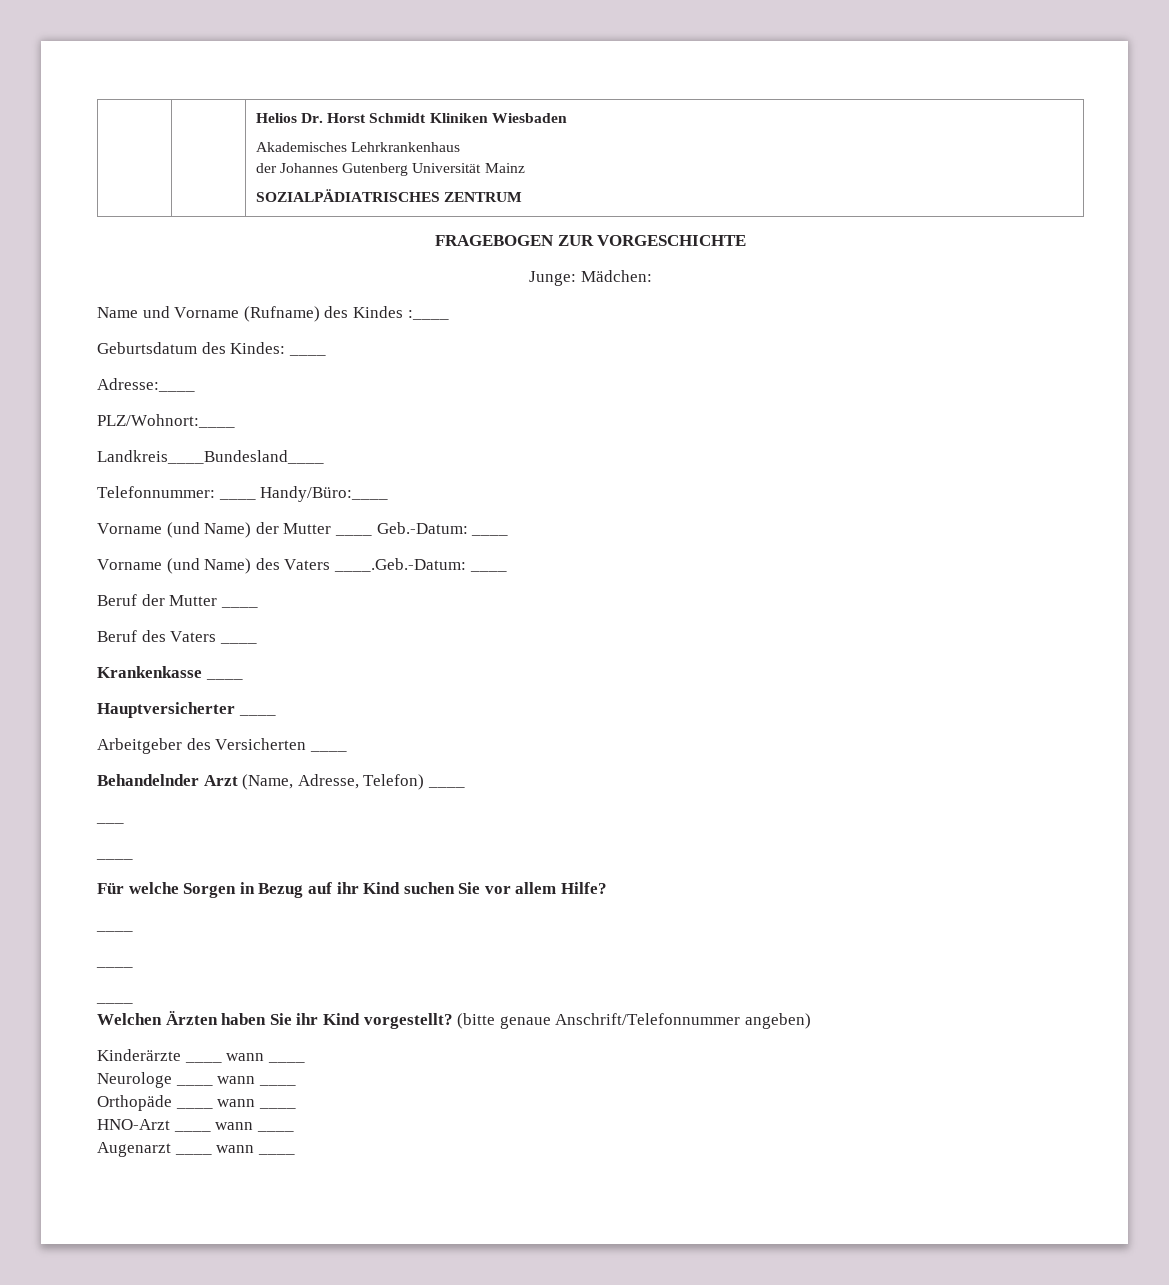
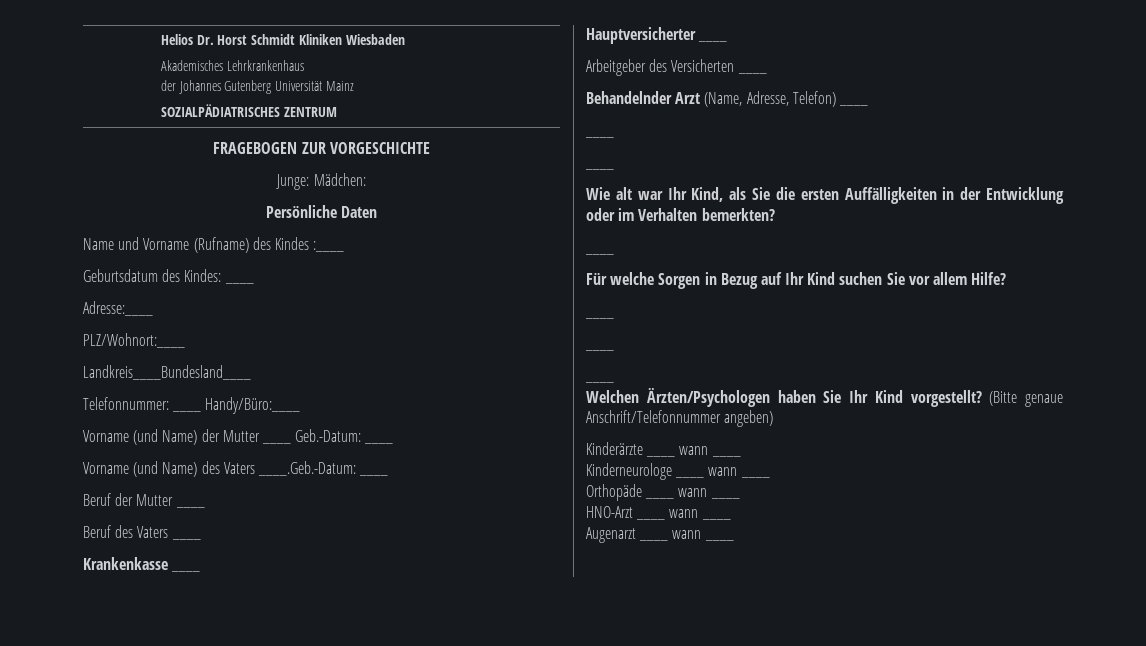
(652, 276) none -> [265,205,378,218] // Persönliche Daten
[96,822,124,824] ___ -> [585,136,614,138] [585,168,614,170] [586,187,1064,204] [586,208,775,221] ____ // ____ // Wie alt war Ihr Kind, als Sie die ersten Auffälligkeiten in der Entwicklung oder im Verhalten bemerkten?
[336,882,359,894] ihr -> [785,272,805,285] Ihr
[165,1011,218,1025] Ärzten -> [646,388,770,407] Ärzten/Psychologen
[296,1013,319,1025] ihr -> [849,390,868,403] Ihr
[457,1013,496,1029] (bitte -> [989,391,1018,406] (Bitte
[97,1072,172,1088] Neurologe -> [586,463,672,480] Kinderneurologe

